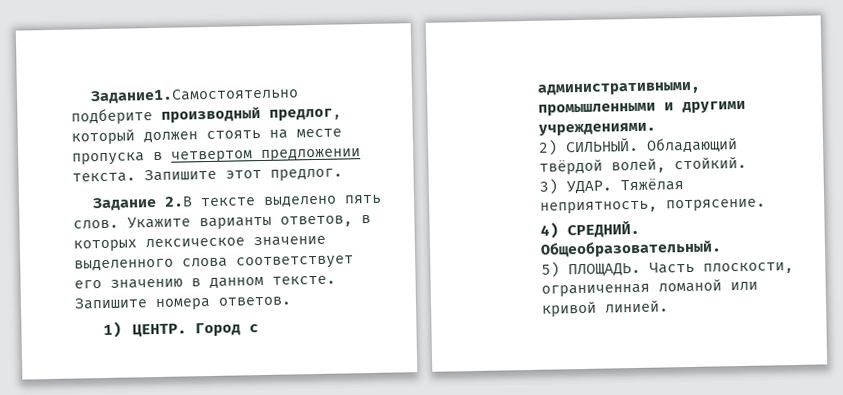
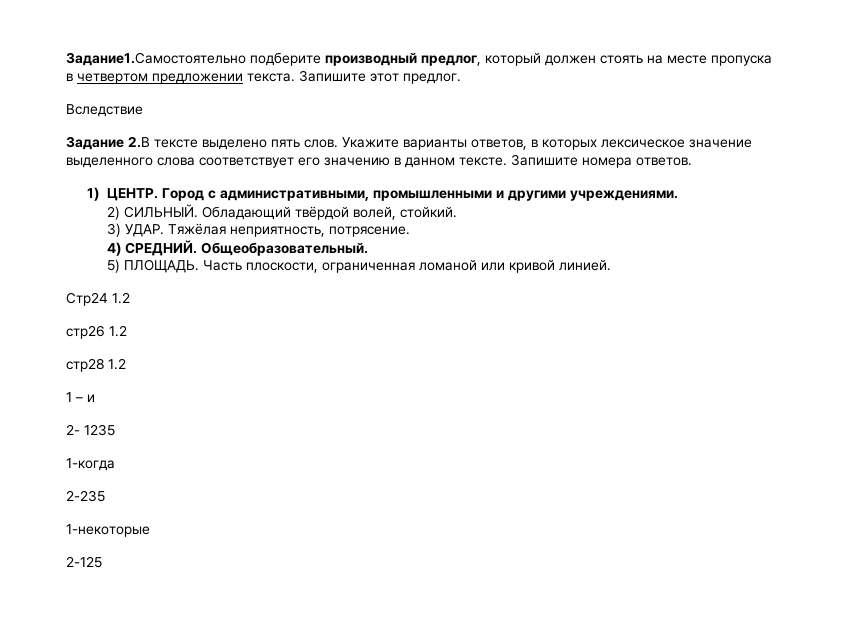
(343, 174) none -> [66,104,143,117] // Вследствие
(669, 307) none -> [66,292,130,306] [66,325,127,339] [66,358,126,372] [66,392,95,402] [66,424,115,436] [66,458,115,471] [66,490,105,502] [66,524,150,537] [66,556,102,568] // Стр24 1.2 // стр26 1.2 // стр28 1.2 // 1 – и // 2- 1235 // 1-когда // 2-235 // 1-некоторые // 2-125

